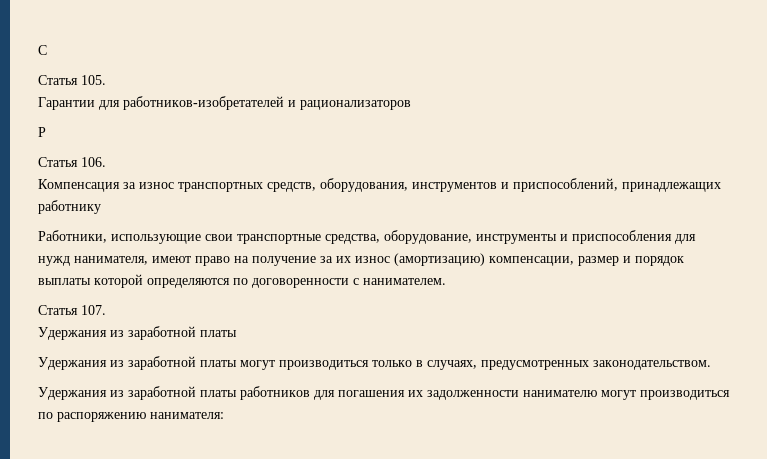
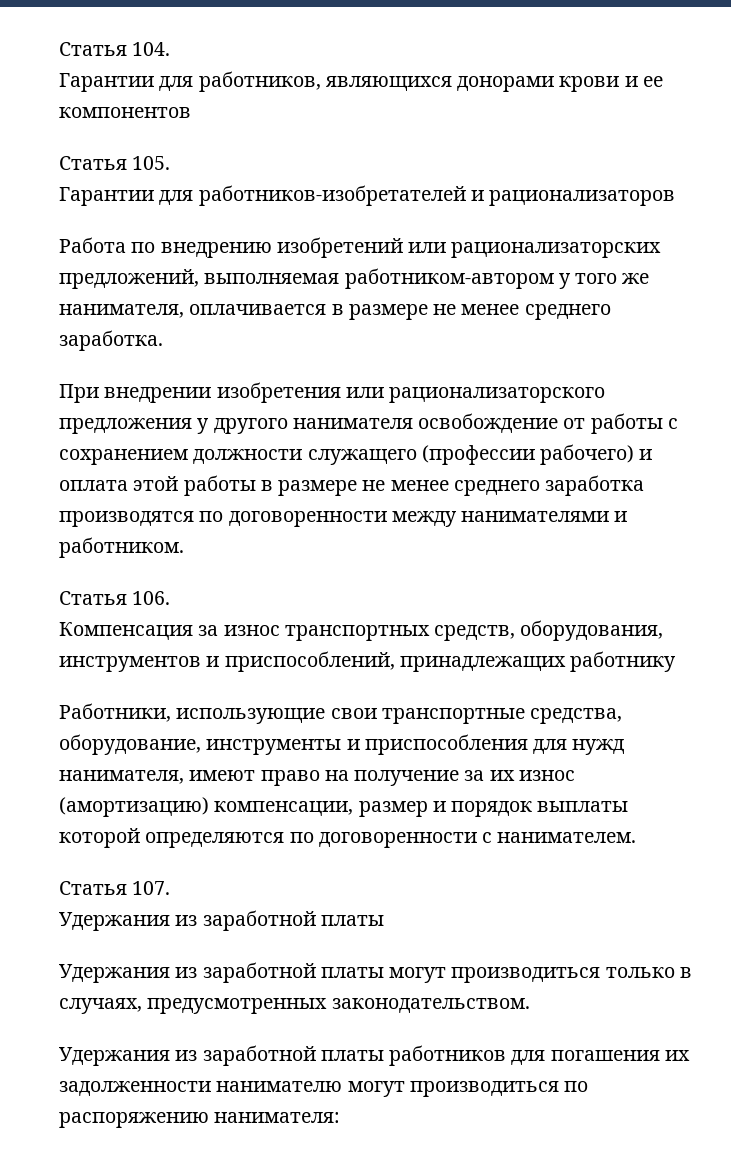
[38,45,47,55] С -> [59,42,171,56] [59,71,663,92] [59,107,191,118] Статья 104. // Гарантии для работников, являющихся донорами крови и ее компонентов
[38,127,46,137] Р -> [59,237,662,258] [59,268,650,289] [59,304,611,320] [59,330,163,351] [59,382,606,403] [59,413,678,434] [59,444,653,465] [59,475,645,496] [59,511,628,527] [59,537,184,558] Работа по внедрению изобретений или рационализаторских предложений, выполняемая работником-автором у того же нанимателя, оплачивается в размере не менее среднего заработка. // При внедрении изобретения или рационализаторского предложения у другого нанимателя освобождение от работы с сохранением должности служащего (профессии рабочего) и оплата этой работы в размере не менее среднего заработка производятся по договоренности между нанимателями и работником.

